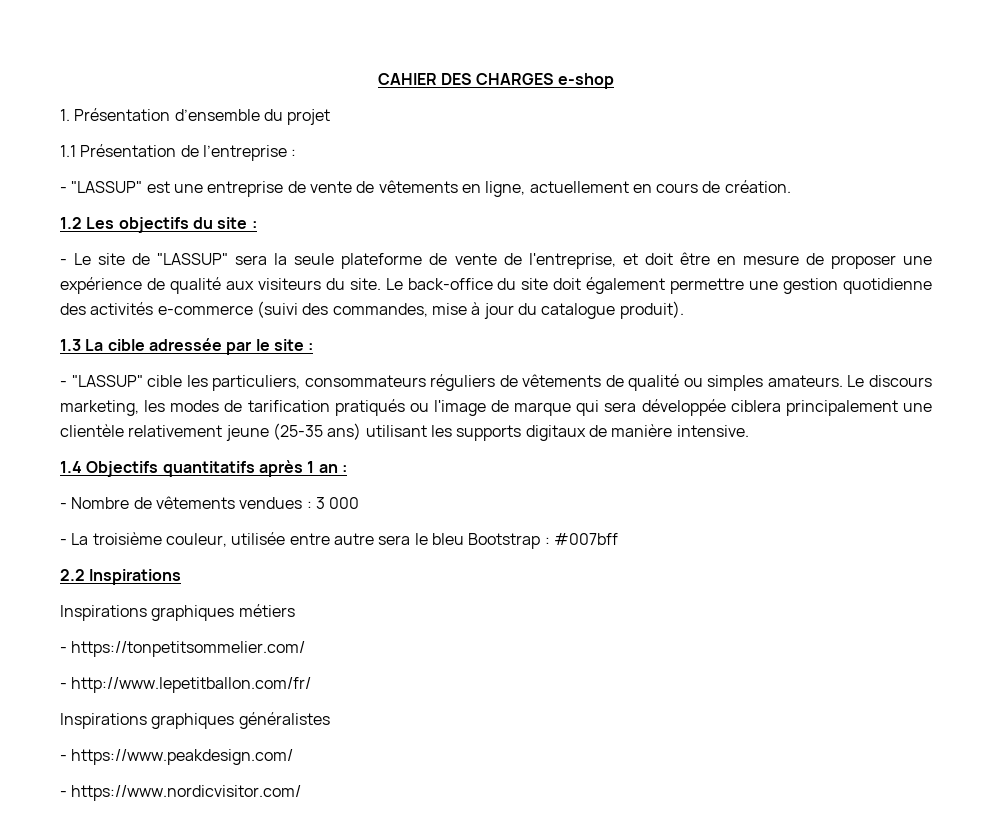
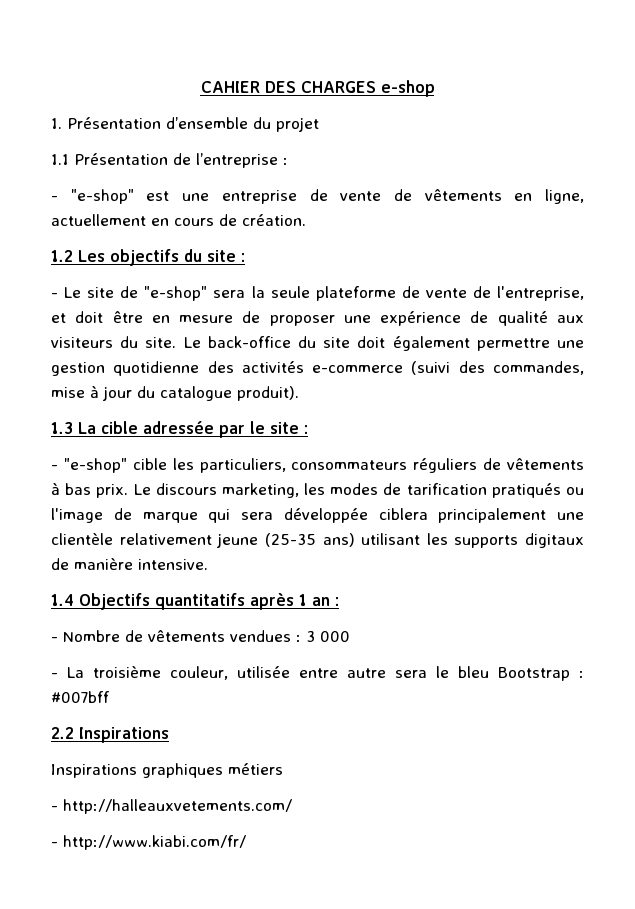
[71,181,143,193] "LASSUP" -> [70,189,134,204] "e-shop"
[157,253,229,265] "LASSUP" -> [144,286,208,301] "e-shop"
[71,375,143,387] "LASSUP" -> [63,458,127,473] "e-shop"
[605,374,843,391] de qualité ou simples amateurs. -> [51,482,129,498] à bas prix.
[71,641,306,657] [60,677,312,693] [60,712,330,729] [60,749,294,765] [60,785,302,801] https://tonpetitsommelier.com/ // - http://www.lepetitballon.com/fr/ // Inspirations graphiques généralistes // - https://www.peakdesign.com/ // - https://www.nordicvisitor.com/ -> [63,799,292,814] [51,835,246,850] http://halleauxvetements.com/ // - http://www.kiabi.com/fr/

